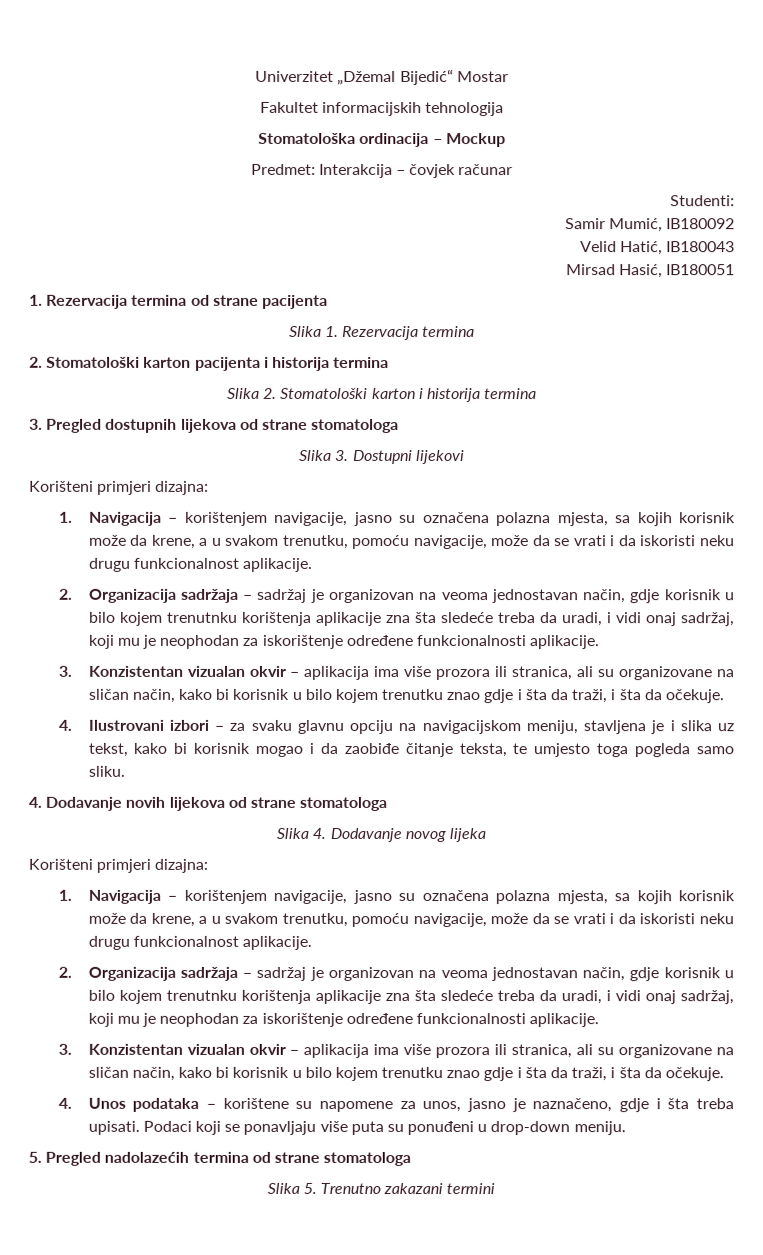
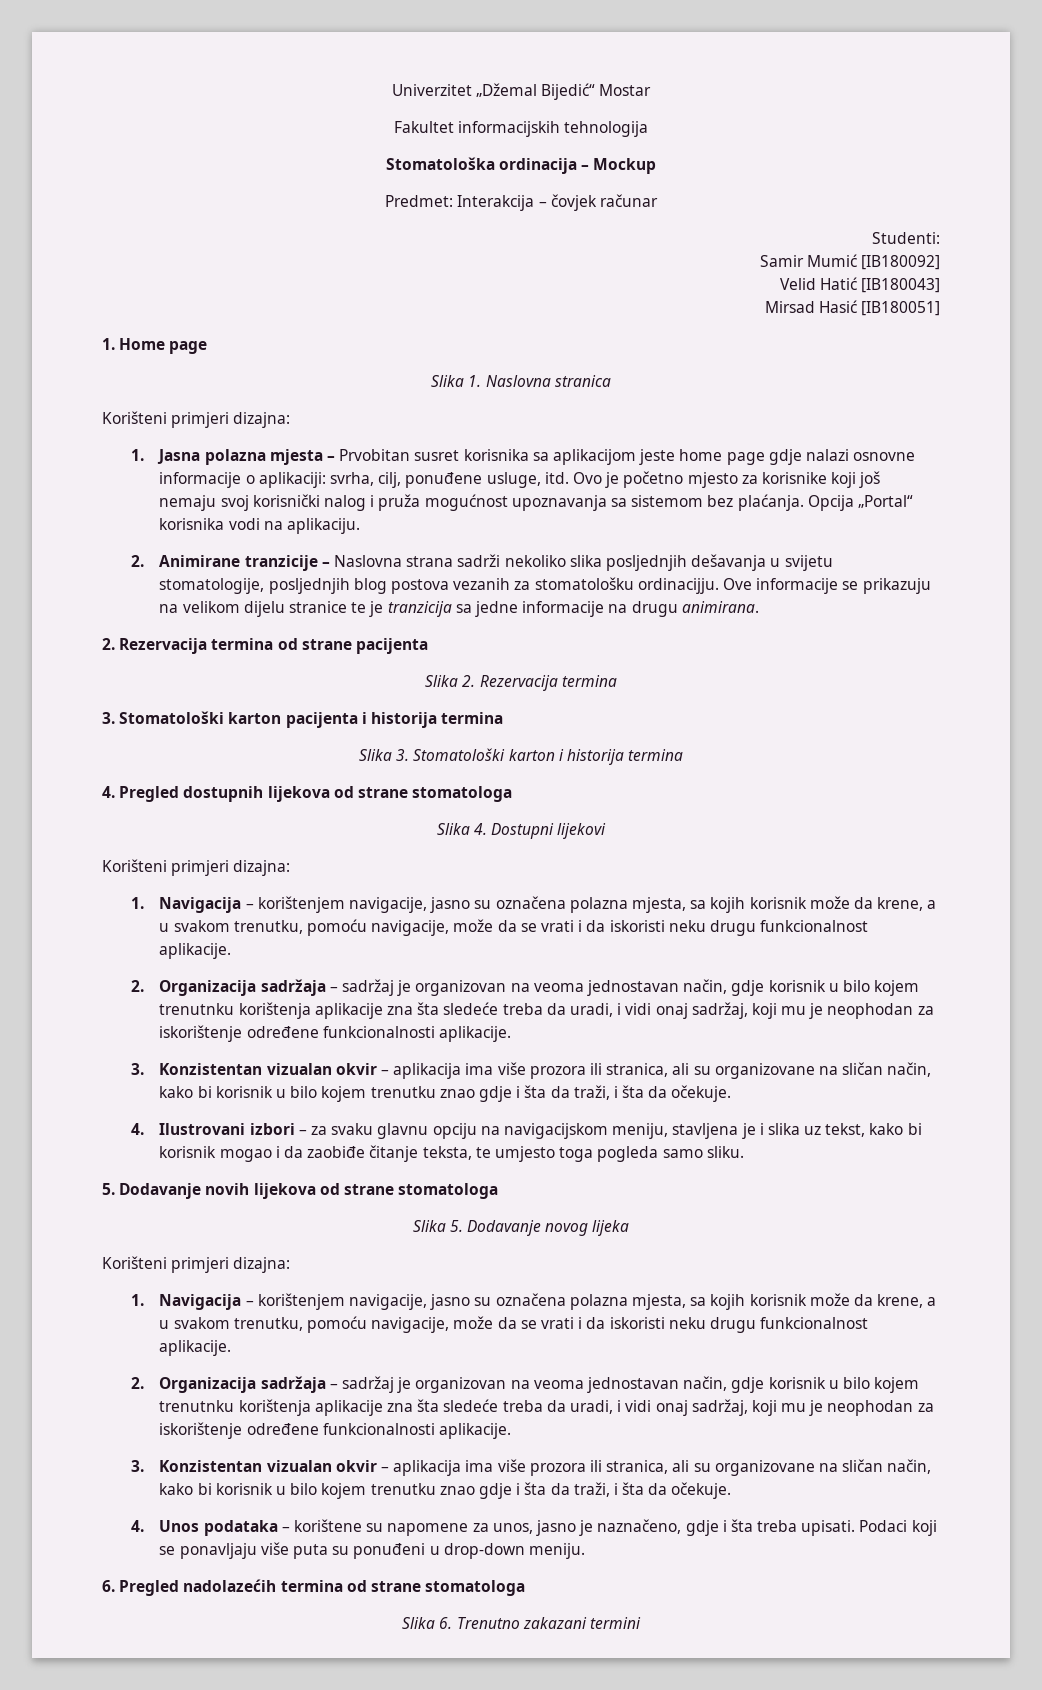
[608,218,735,233] Mumić, IB180092 -> [806,254,940,270] Mumić [IB180092]
[619,241,735,256] Hatić, IB180043 -> [819,277,940,293] Hatić [IB180043]
[618,264,735,279] [29,294,43,306] Hasić, IB180051 // 1. -> [818,300,940,316] [102,338,208,354] [431,375,611,387] [102,411,291,428] [130,449,916,465] [159,471,881,488] [159,494,913,511] [159,518,361,534] [130,554,833,571] [159,577,931,594] [159,601,759,617] [102,638,115,650] Hasić [IB180051] // 1. Home page // Slika 1. Naslovna stranica // Korišteni primjeri dizajna: // 1. Jasna polazna mjesta – Prvobitan susret korisnika sa aplikacijom jeste home page gdje nalazi osnovne informacije o aplikaciji: svrha, cilj, ponuđene usluge, itd. Ovo je početno mjesto za korisnike koji još nemaju svoj korisnički nalog i pruža mogućnost upoznavanja sa sistemom bez plaćanja. Opcija „Portal“ korisnika vodi na aplikaciju. // 2. Animirane tranzicije – Naslovna strana sadrži nekoliko slika posljednjih dešavanja u svijetu stomatologije, posljednjih blog postova vezanih za stomatološku ordinacijju. Ove informacije se prikazuju na velikom dijelu stranice te je tranzicija sa jedne informacije na drugu animirana. // 2.
[324,325,339,337] 1. -> [462,675,476,687] 2.
[29,356,43,368] 2. -> [102,712,115,724] 3.
[263,387,278,399] 2. -> [396,749,410,761] 3.
[29,418,43,430] 3. -> [102,786,115,798] 4.
[335,449,350,461] 3. -> [473,823,487,835] 4.
[28,796,42,808] 4. -> [102,1183,115,1195] 5.
[312,827,327,839] 4. -> [449,1220,463,1232] 5.
[28,1151,42,1163] 5. -> [102,1580,115,1592] 6.
[302,1182,317,1194] 5. -> [439,1617,453,1629] 6.

